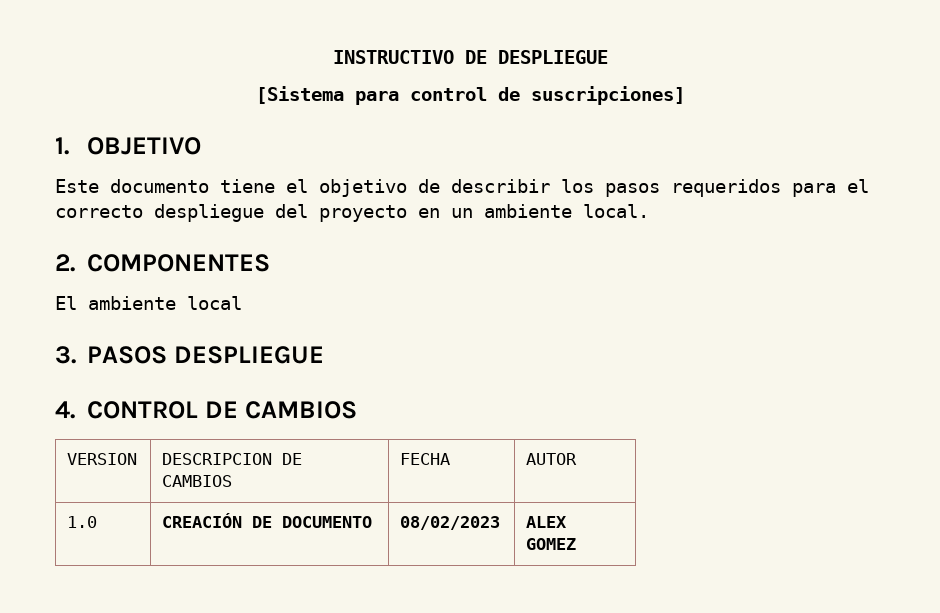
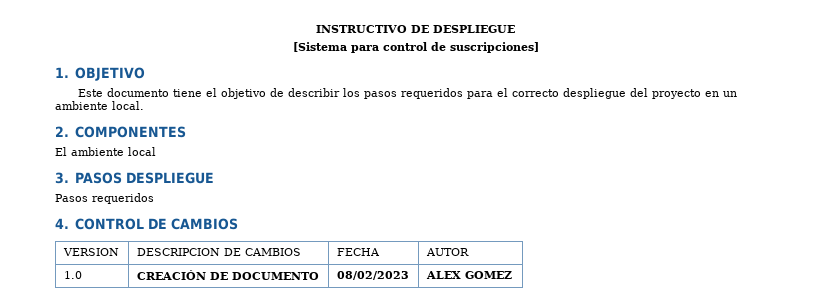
(325, 355) none -> [55,193,154,204] // Pasos requeridos

